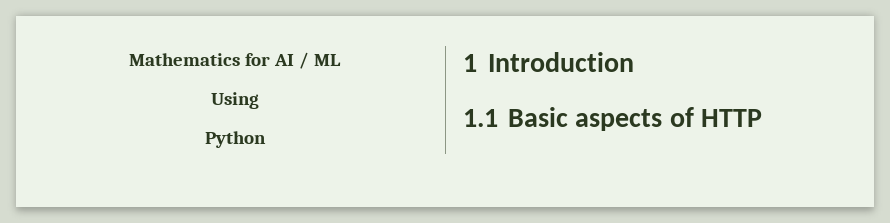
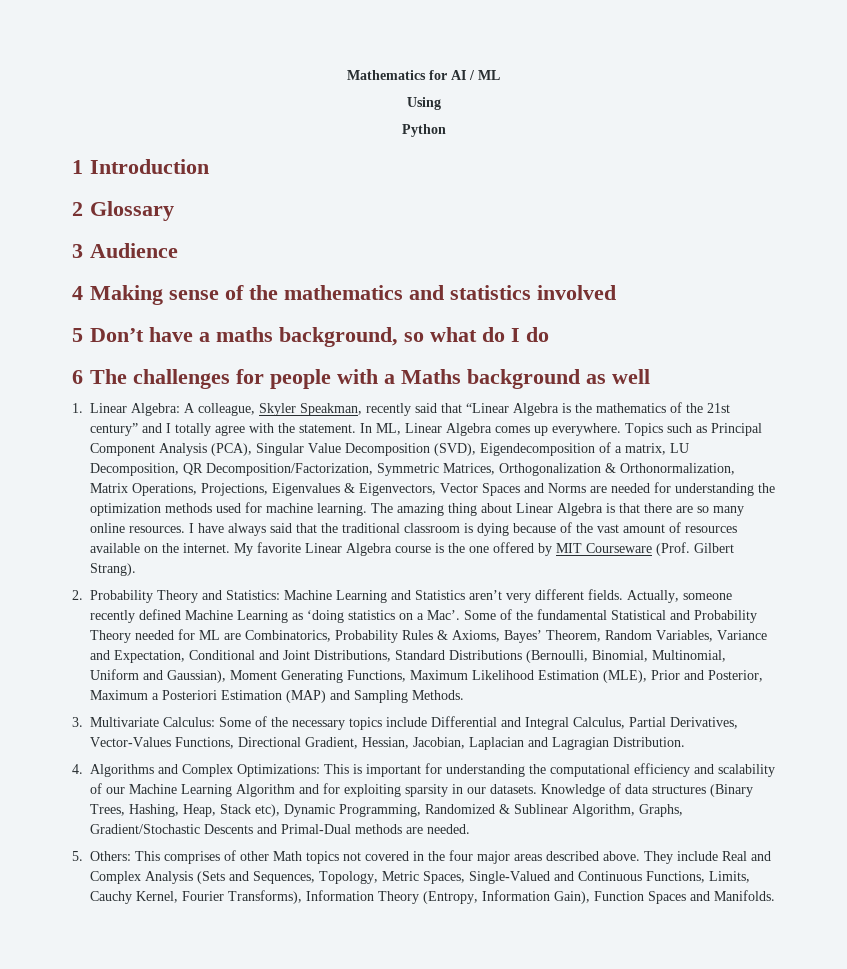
[463,107,763,131] 1.1 Basic aspects of HTTP -> [72,201,174,221] [72,243,178,258] [72,285,616,305] [72,327,549,347] [72,369,650,389] [72,402,730,416] [90,423,762,436] [90,442,689,456] [90,463,735,476] [90,482,775,496] [90,502,744,516] [90,522,737,536] [90,542,734,556] [90,563,136,576] [72,589,732,603] [90,609,757,623] [90,629,767,643] [90,650,726,663] [90,669,763,683] [90,690,464,703] [72,716,738,730] [90,737,685,750] [72,763,775,777] [90,783,753,797] [90,804,683,817] [90,824,470,834] [72,850,771,864] [90,871,750,884] [90,890,775,904] 2 Glossary // 3 Audience // 4 Making sense of the mathematics and statistics involved // 5 Don’t have a maths background, so what do I do // 6 The challenges for people with a Maths background as well // 1. Linear Algebra: A colleague, Skyler Speakman, recently said that “Linear Algebra is the mathematics of the 21st century” and I totally agree with the statement. In ML, Linear Algebra comes up everywhere. Topics such as Principal Component Analysis (PCA), Singular Value Decomposition (SVD), Eigendecomposition of a matrix, LU Decomposition, QR Decomposition/Factorization, Symmetric Matrices, Orthogonalization & Orthonormalization, Matrix Operations, Projections, Eigenvalues & Eigenvectors, Vector Spaces and Norms are needed for understanding the optimization methods used for machine learning. The amazing thing about Linear Algebra is that there are so many online resources. I have always said that the traditional classroom is dying because of the vast amount of resources available on the internet. My favorite Linear Algebra course is the one offered by MIT Courseware (Prof. Gilbert Strang). // 2. Probability Theory and Statistics: Machine Learning and Statistics aren’t very different fields. Actually, someone recently defined Machine Learning as ‘doing statistics on a Mac’. Some of the fundamental Statistical and Probability Theory needed for ML are Combinatorics, Probability Rules & Axioms, Bayes’ Theorem, Random Variables, Variance and Expectation, Conditional and Joint Distributions, Standard Distributions (Bernoulli, Binomial, Multinomial, Uniform and Gaussian), Moment Generating Functions, Maximum Likelihood Estimation (MLE), Prior and Posterior, Maximum a Posteriori Estimation (MAP) and Sampling Methods. // 3. Multivariate Calculus: Some of the necessary topics include Differential and Integral Calculus, Partial Derivatives, Vector-Values Functions, Directional Gradient, Hessian, Jacobian, Laplacian and Lagragian Distribution. // 4. Algorithms and Complex Optimizations: This is important for understanding the computational efficiency and scalability of our Machine Learning Algorithm and for exploiting sparsity in our datasets. Knowledge of data structures (Binary Trees, Hashing, Heap, Stack etc), Dynamic Programming, Randomized & Sublinear Algorithm, Graphs, Gradient/Stochastic Descents and Primal-Dual methods are needed. // 5. Others: This comprises of other Math topics not covered in the four major areas described above. They include Real and Complex Analysis (Sets and Sequences, Topology, Metric Spaces, Single-Valued and Continuous Functions, Limits, Cauchy Kernel, Fourier Transforms), Information Theory (Entropy, Information Gain), Function Spaces and Manifolds.

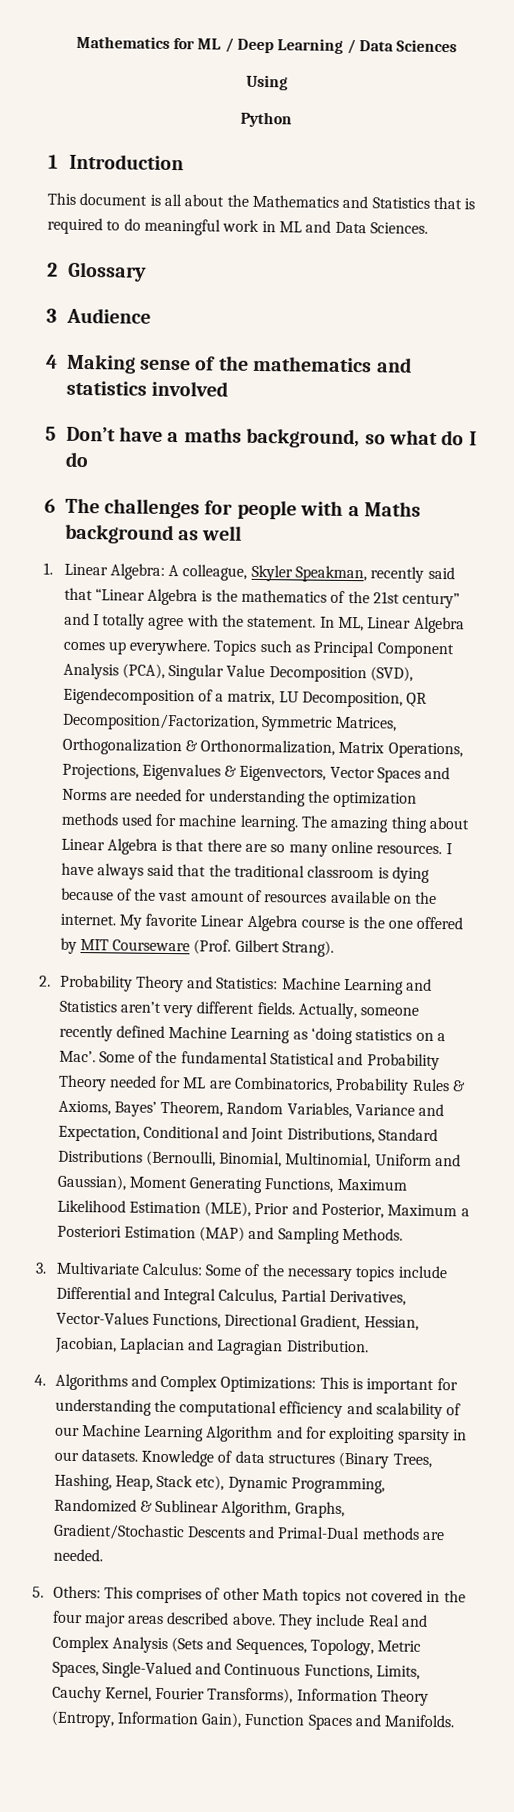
[451,70,500,80] [406,97,441,110] [401,124,446,137] [72,159,209,174] AI / ML // Using // Python // 1 Introduction -> [197,37,458,55] [245,74,288,91] [239,111,292,128] [48,153,184,171] [47,192,476,210] [47,217,428,236] ML / Deep Learning / Data Sciences // Using // Python // 1 Introduction // This document is all about the Mathematics and Statistics that is required to do meaningful work in ML and Data Sciences.

